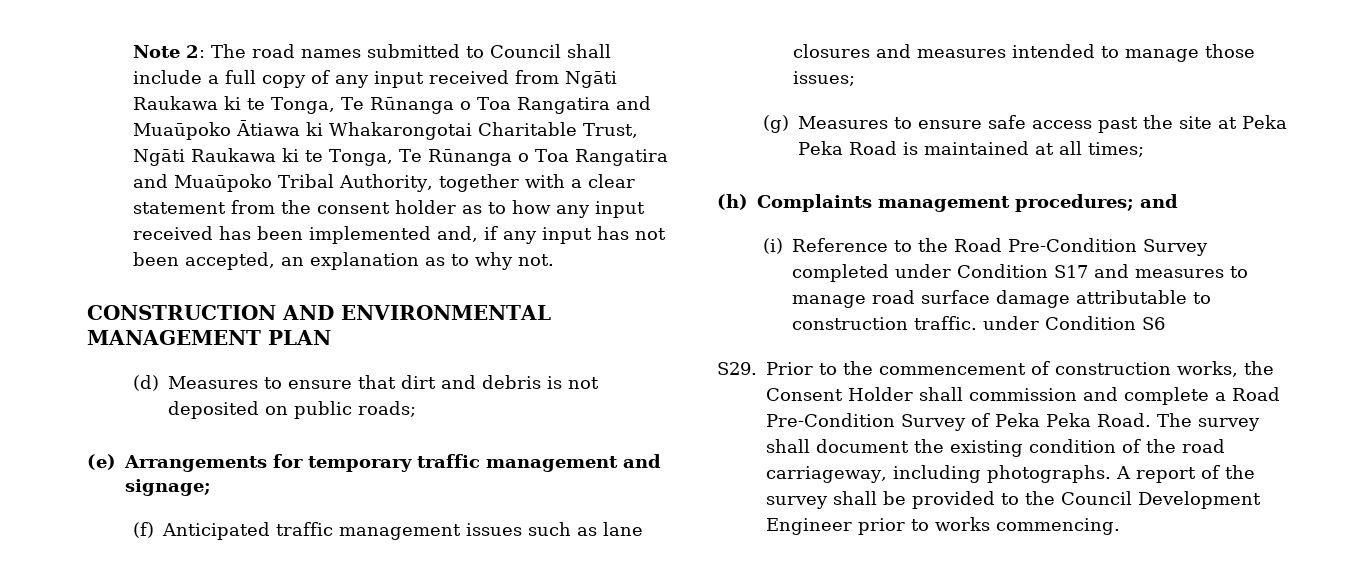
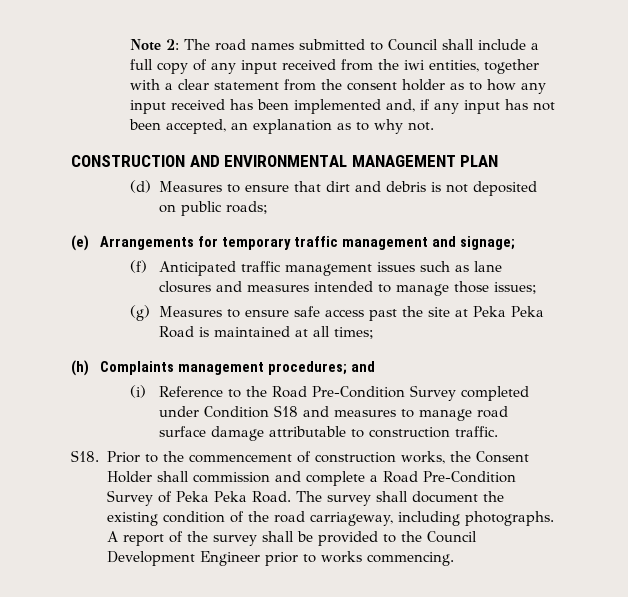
[565,71,618,88] [133,96,652,114] [133,120,639,140] [133,148,669,166] [133,174,434,192] Ngāti Raukawa ki te Tonga, Te Rūnanga o Toa Rangatira and Muaūpoko Ātiawa ki Whakarongotai Charitable Trust, Ngāti Raukawa ki te Tonga, Te Rūnanga o Toa Rangatira and Muaūpoko Tribal Authority, -> [377,59,479,72] the iwi entities,
[1054,265,1089,278] S17 -> [273,405,298,417] S18
[983,316,1166,330] [717,362,757,375] under Condition S6 // S29. -> [71,450,99,462] // S18.

